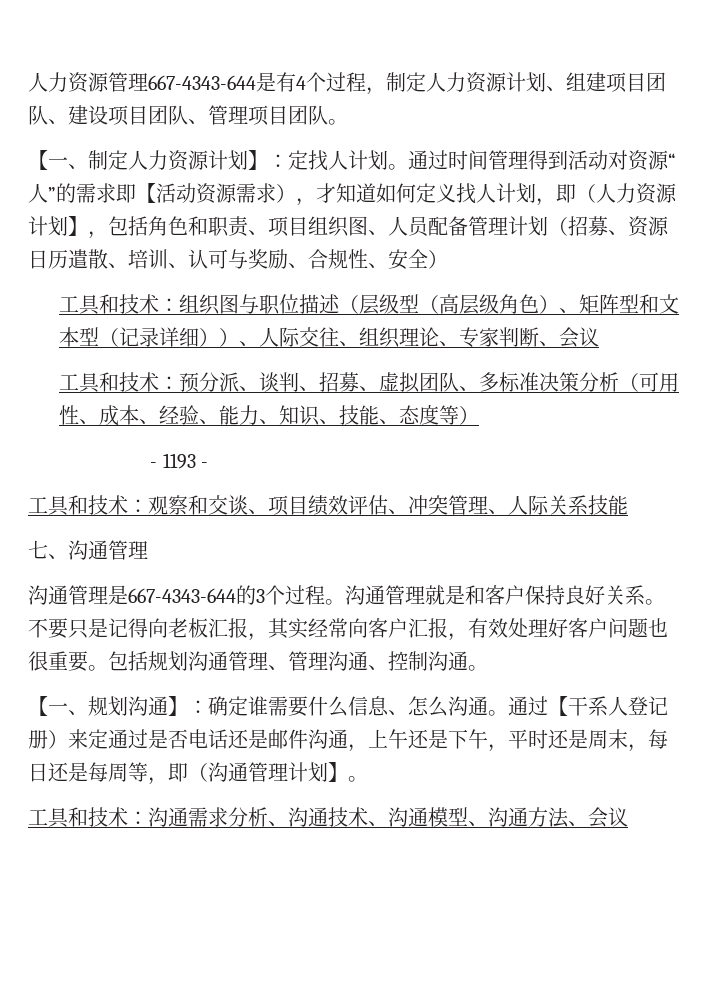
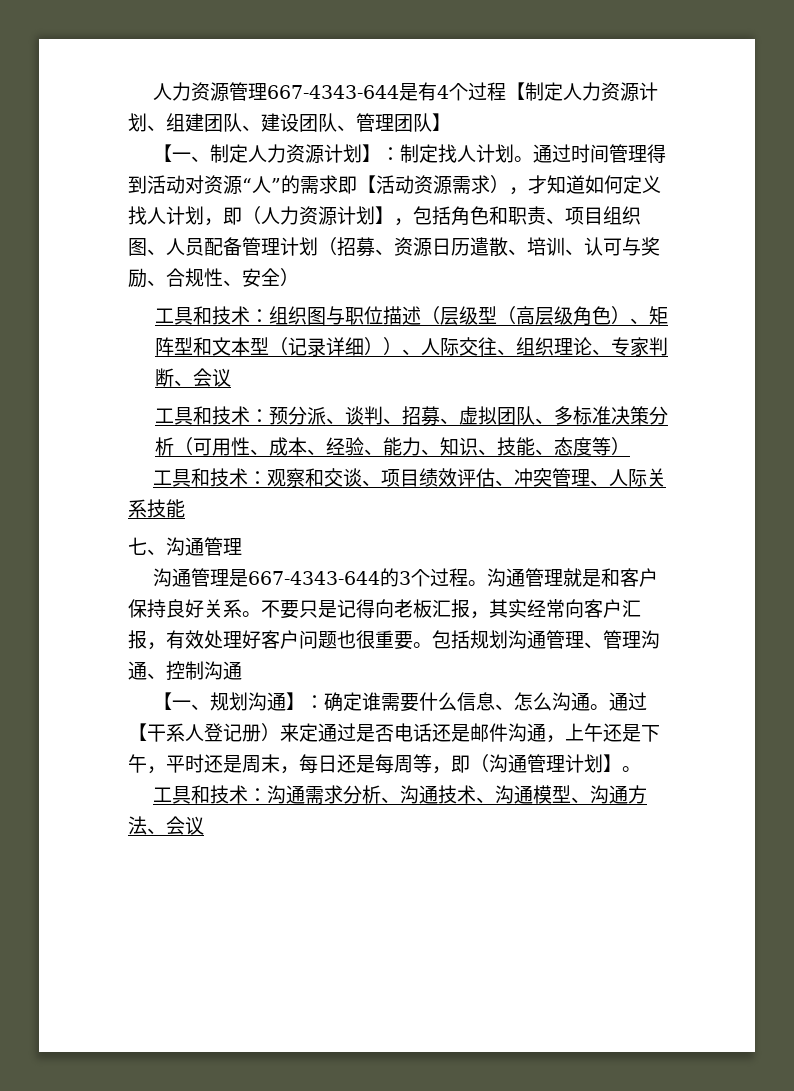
[366,87,386,95] ， -> [505,82,525,100] 【
[606,72,646,93] 项目 -> (204, 122) none
[108,105,148,126] 项目 -> (299, 122) none
[248,105,348,126] 项目团队。 -> [394,113,451,132] 团队】
(288, 161) none -> [399,144,419,163] 制
[150,453,209,469] // - 1193 - -> (630, 446) none
[468,665,488,671] 。 -> (242, 670) none

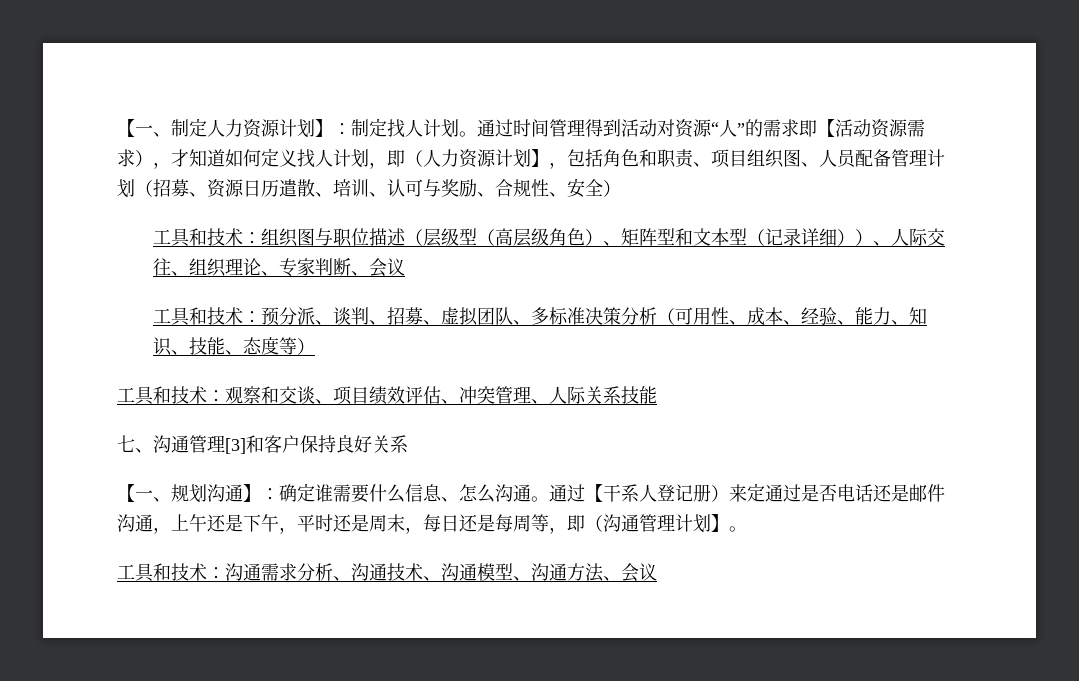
[152,82,658,102] [128,113,451,132] 人力资源管理667-4343-644是有4个过程【制定人力资源计划、组建团队、建设团队、管理团队】 // -> (117, 128) none
[152,568,601,587] // 沟通管理是667-4343-644的3个过程。沟通管理就是 -> [225,438,246,454] [3]
[242,599,641,619] [128,630,660,650] [128,661,242,681] 。不要只是记得向老板汇报，其实经常向客户汇报，有效处理好客户问题也很重要。包括规划沟通管理、管理沟通、控制沟通 -> (408, 444) none

